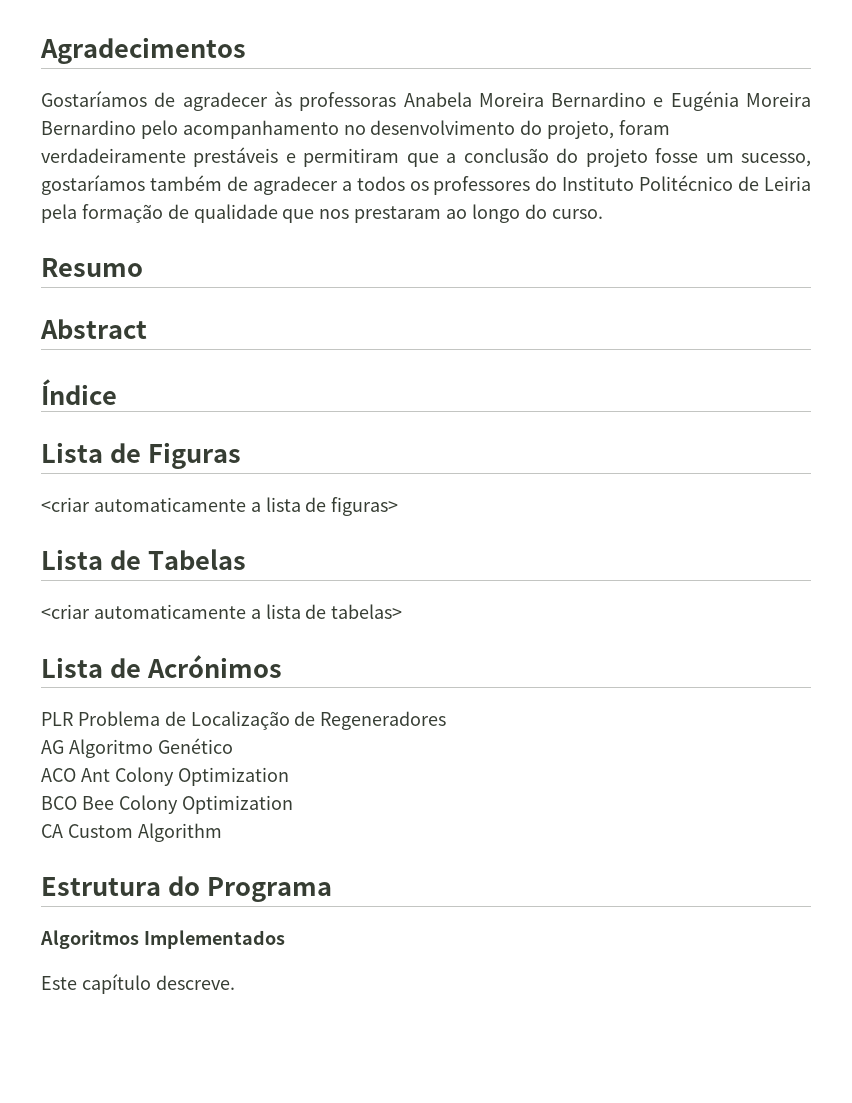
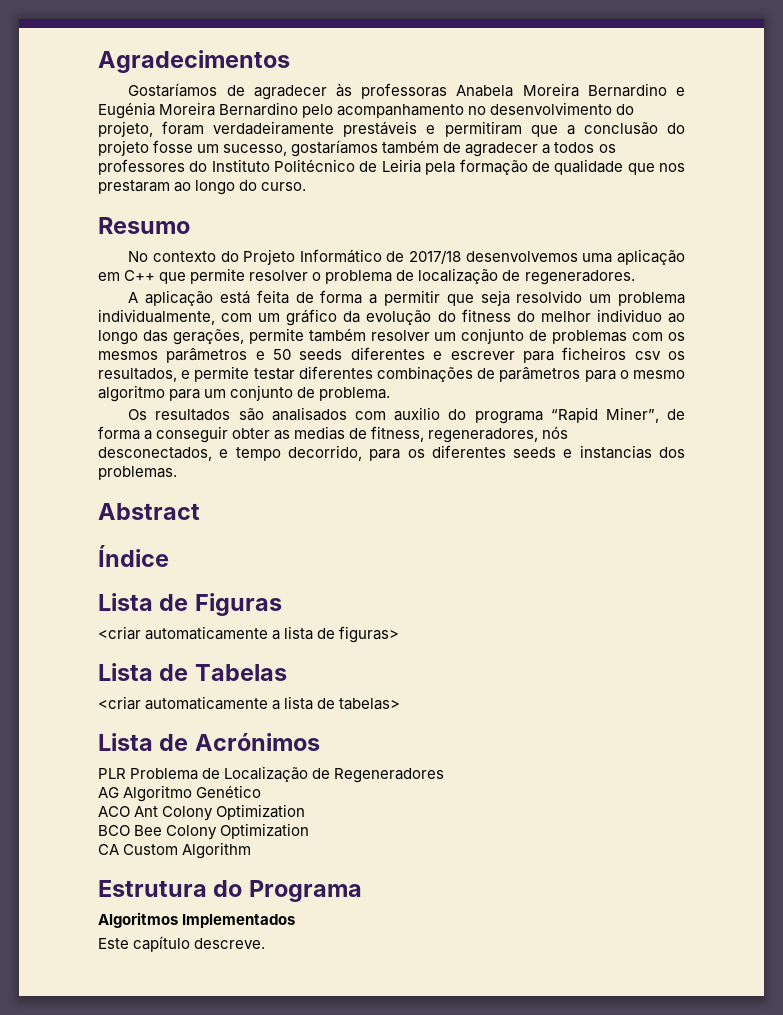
(143, 267) none -> [128,249,685,265] [98,268,635,285] [128,290,685,306] [98,309,686,326] [98,328,685,345] [98,347,686,363] [98,366,685,382] [98,385,391,402] [128,407,685,424] [98,426,569,443] [98,445,685,461] [98,466,177,480] // No contexto do Projeto Informático de 2017/18 desenvolvemos uma aplicação em C++ que permite resolver o problema de localização de regeneradores. // A aplicação está feita de forma a permitir que seja resolvido um problema individualmente, com um gráfico da evolução do fitness do melhor individuo ao longo das gerações, permite também resolver um conjunto de problemas com os mesmos parâmetros e 50 seeds diferentes e escrever para ficheiros csv os resultados, e permite testar diferentes combinações de parâmetros para o mesmo algoritmo para um conjunto de problema. // Os resultados são analisados com auxilio do programa “Rapid Miner”, de forma a conseguir obter as medias de fitness, regeneradores, nós desconectados, e tempo decorrido, para os diferentes seeds e instancias dos problemas.

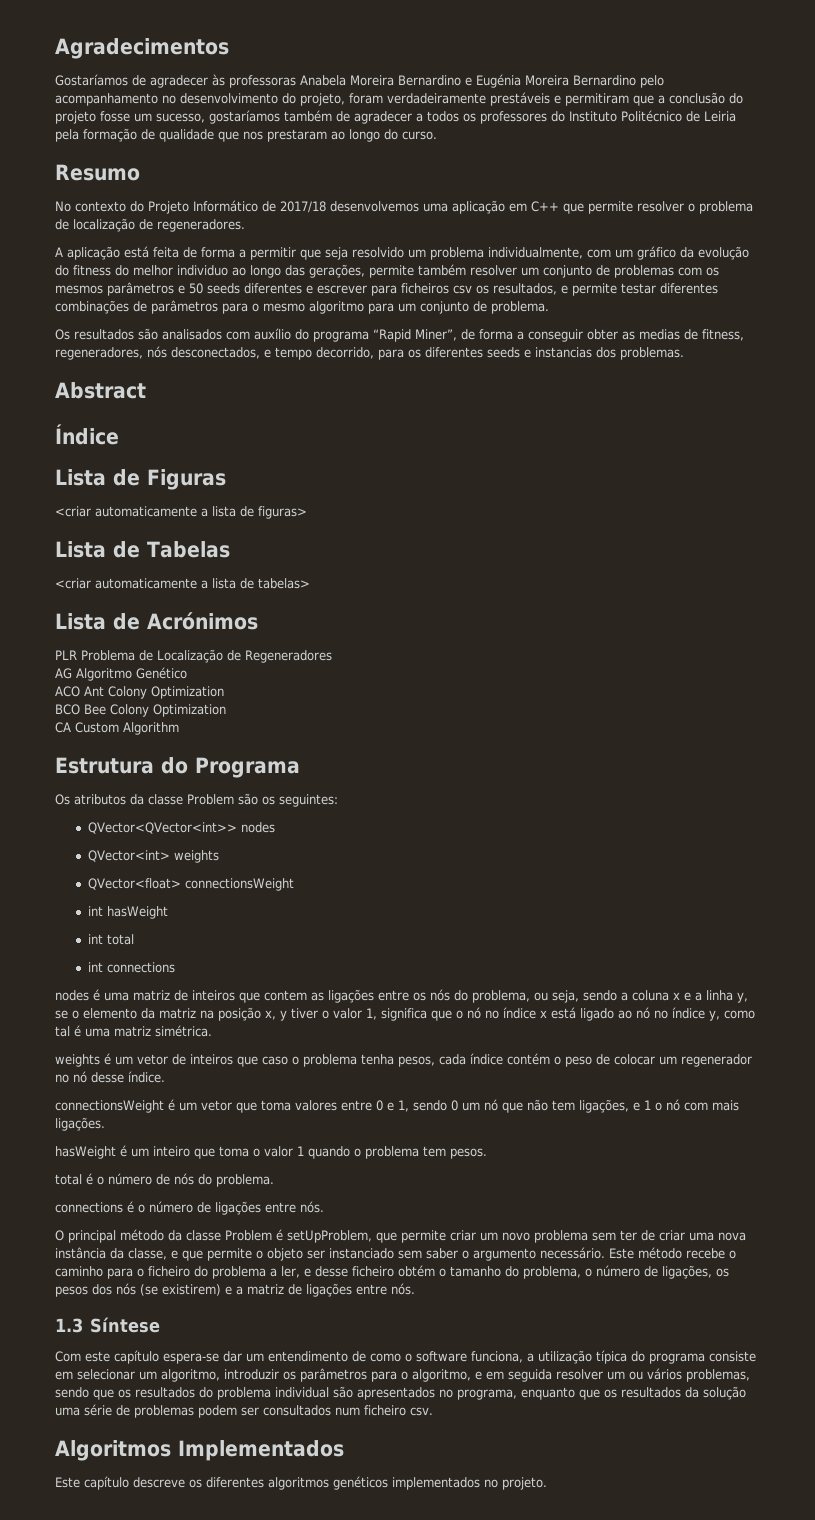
[394,407,441,421] auxilio -> [254,328,291,340] auxílio
[98,912,296,928] [98,936,266,952] Algoritmos Implementados // Este capítulo descreve. -> [55,793,338,807] [87,822,275,834] [87,850,219,863] [87,878,294,891] [87,906,168,919] [87,934,134,945] [87,962,175,973] [55,989,748,1003] [55,1007,755,1021] [55,1025,212,1037] [55,1053,752,1067] [55,1071,165,1083] [55,1099,739,1113] [55,1117,105,1131] [55,1145,487,1159] [55,1173,274,1187] [55,1201,324,1215] [55,1229,746,1243] [55,1247,736,1261] [55,1265,729,1279] [55,1283,415,1297] [55,1317,160,1333] [55,1350,756,1364] [55,1368,750,1382] [55,1386,746,1400] [55,1404,433,1418] [55,1440,344,1461] [55,1476,547,1490] Os atributos da classe Problem são os seguintes: // QVector<QVector<int>> nodes // QVector<int> weights // QVector<float> connectionsWeight // int hasWeight // int total // int connections // nodes é uma matriz de inteiros que contem as ligações entre os nós do problema, ou seja, sendo a coluna x e a linha y, se o elemento da matriz na posição x, y tiver o valor 1, significa que o nó no índice x está ligado ao nó no índice y, como tal é uma matriz simétrica. // weights é um vetor de inteiros que caso o problema tenha pesos, cada índice contém o peso de colocar um regenerador no nó desse índice. // connectionsWeight é um vetor que toma valores entre 0 e 1, sendo 0 um nó que não tem ligações, e 1 o nó com mais ligações. // hasWeight é um inteiro que toma o valor 1 quando o problema tem pesos. // total é o número de nós do problema. // connections é o número de ligações entre nós. // O principal método da classe Problem é setUpProblem, que permite criar um novo problema sem ter de criar uma nova instância da classe, e que permite o objeto ser instanciado sem saber o argumento necessário. Este método recebe o caminho para o ficheiro do problema a ler, e desse ficheiro obtém o tamanho do problema, o número de ligações, os pesos dos nós (se existirem) e a matriz de ligações entre nós. // 1.3 Síntese // Com este capítulo espera-se dar um entendimento de como o software funciona, a utilização típica do programa consiste em selecionar um algoritmo, introduzir os parâmetros para o algoritmo, e em seguida resolver um ou vários problemas, sendo que os resultados do problema individual são apresentados no programa, enquanto que os resultados da solução uma série de problemas podem ser consultados num ficheiro csv. // Algoritmos Implementados // Este capítulo descreve os diferentes algoritmos genéticos implementados no projeto.

